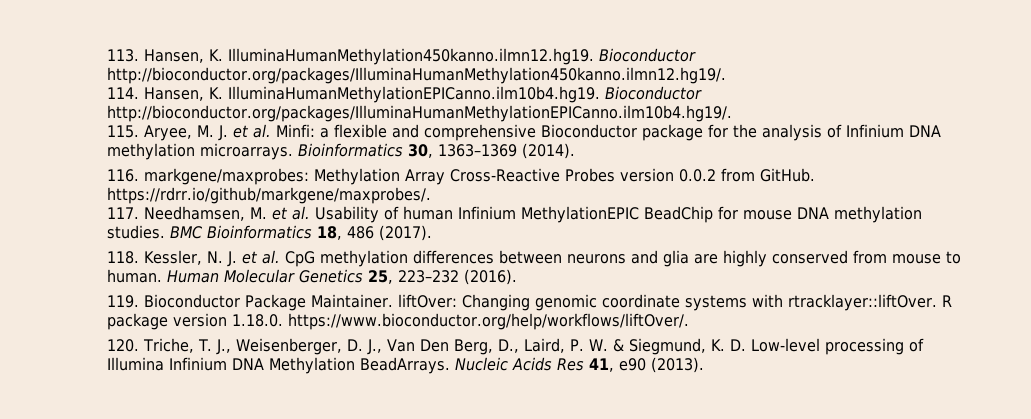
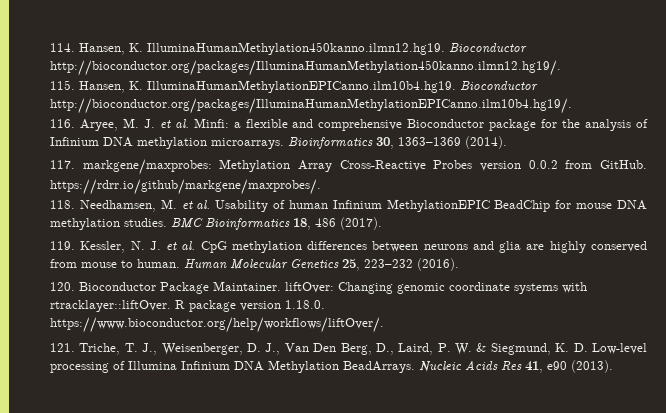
[106,49,139,62] 113. -> [50,43,76,52] 114.
[106,87,139,99] 114. -> [50,80,76,90] 115.
[106,125,139,138] 115. -> [50,119,76,128] 116.
[106,169,139,182] 116. -> [50,160,76,169] 117.
[106,207,139,219] 117. -> [50,200,76,209] 118.
[106,251,139,264] 118. -> [50,241,76,250] 119.
[106,295,139,308] 119. -> [50,282,76,291] 120.
[106,339,139,352] 120. -> [50,343,76,352] 121.

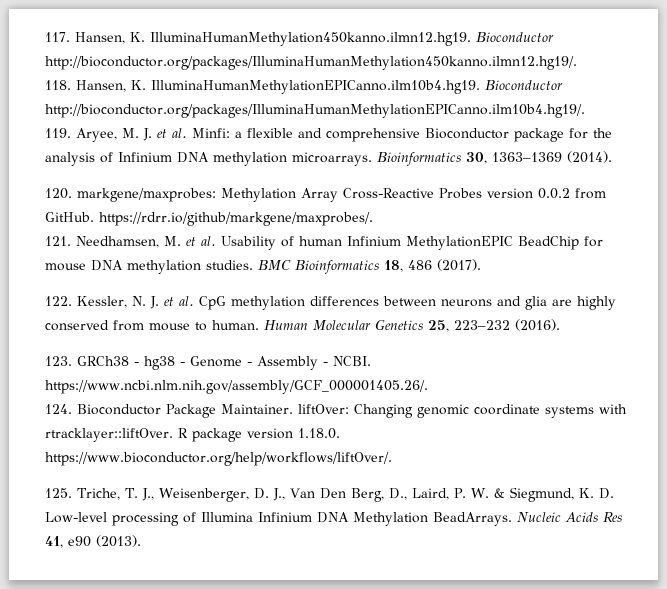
[50,43,76,52] 114. -> [44,32,70,42] 117.
[50,80,76,90] 115. -> [44,80,71,90] 118.
[50,119,76,128] 116. -> [44,128,71,138] 119.
[50,160,76,169] 117. -> [44,188,72,199] 120.
[50,200,76,209] 118. -> [44,236,71,246] 121.
[50,241,76,250] 119. -> [44,296,72,306] 122.
[50,282,76,291] 120. -> [44,356,371,370] [44,380,428,394] [44,404,72,414] 123. GRCh38 - hg38 - Genome - Assembly - NCBI. https://www.ncbi.nlm.nih.gov/assembly/GCF_000001405.26/. // 124.
[50,343,76,352] 121. -> [44,488,72,498] 125.

